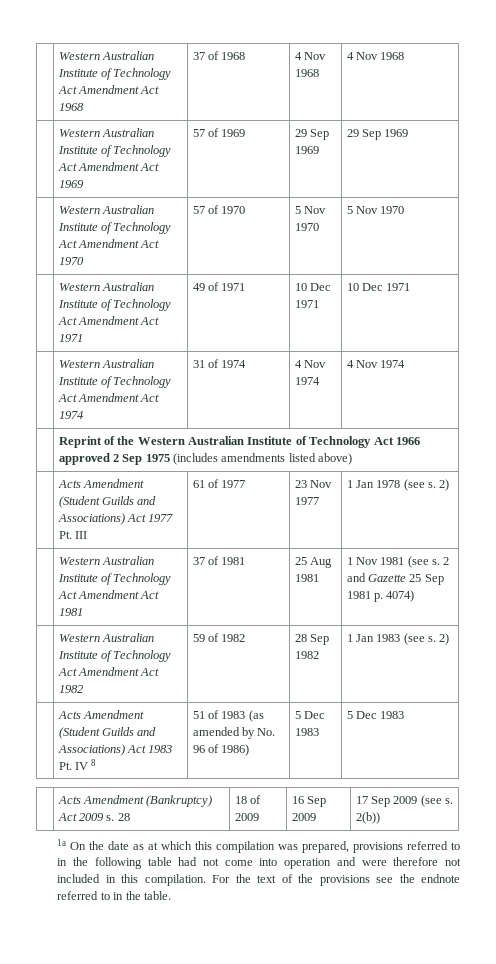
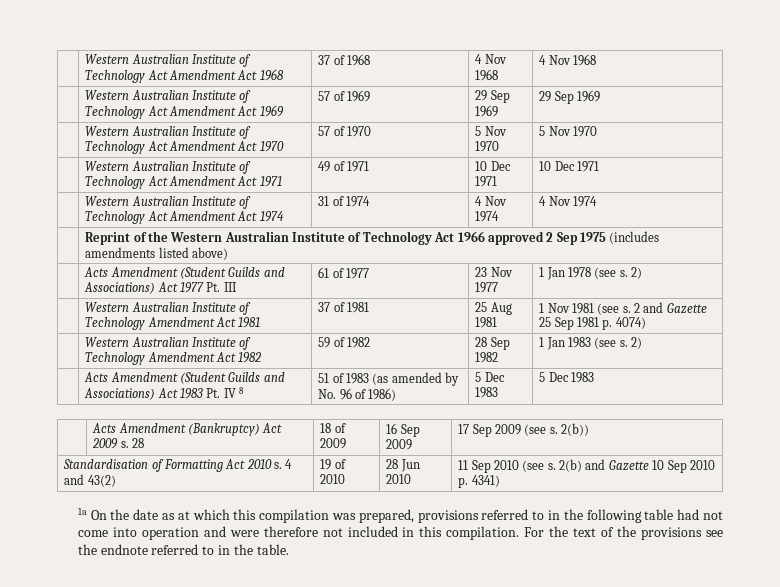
[57,591,77,599] Act -> (146, 323) none
[57,668,77,676] Act -> (146, 358) none
(380, 818) none -> [63,459,293,472] [64,474,116,487] [320,459,346,470] [320,474,346,484] [386,459,420,472] [386,474,412,484] [458,459,715,473] [458,475,500,488] // Standardisation of Formatting Act 2010 s. 4 and 43(2) | 19 of 2010 | 28 Jun 2010 | 11 Sep 2010 (see s. 2(b) and Gazette 10 Sep 2010 p. 4341)

